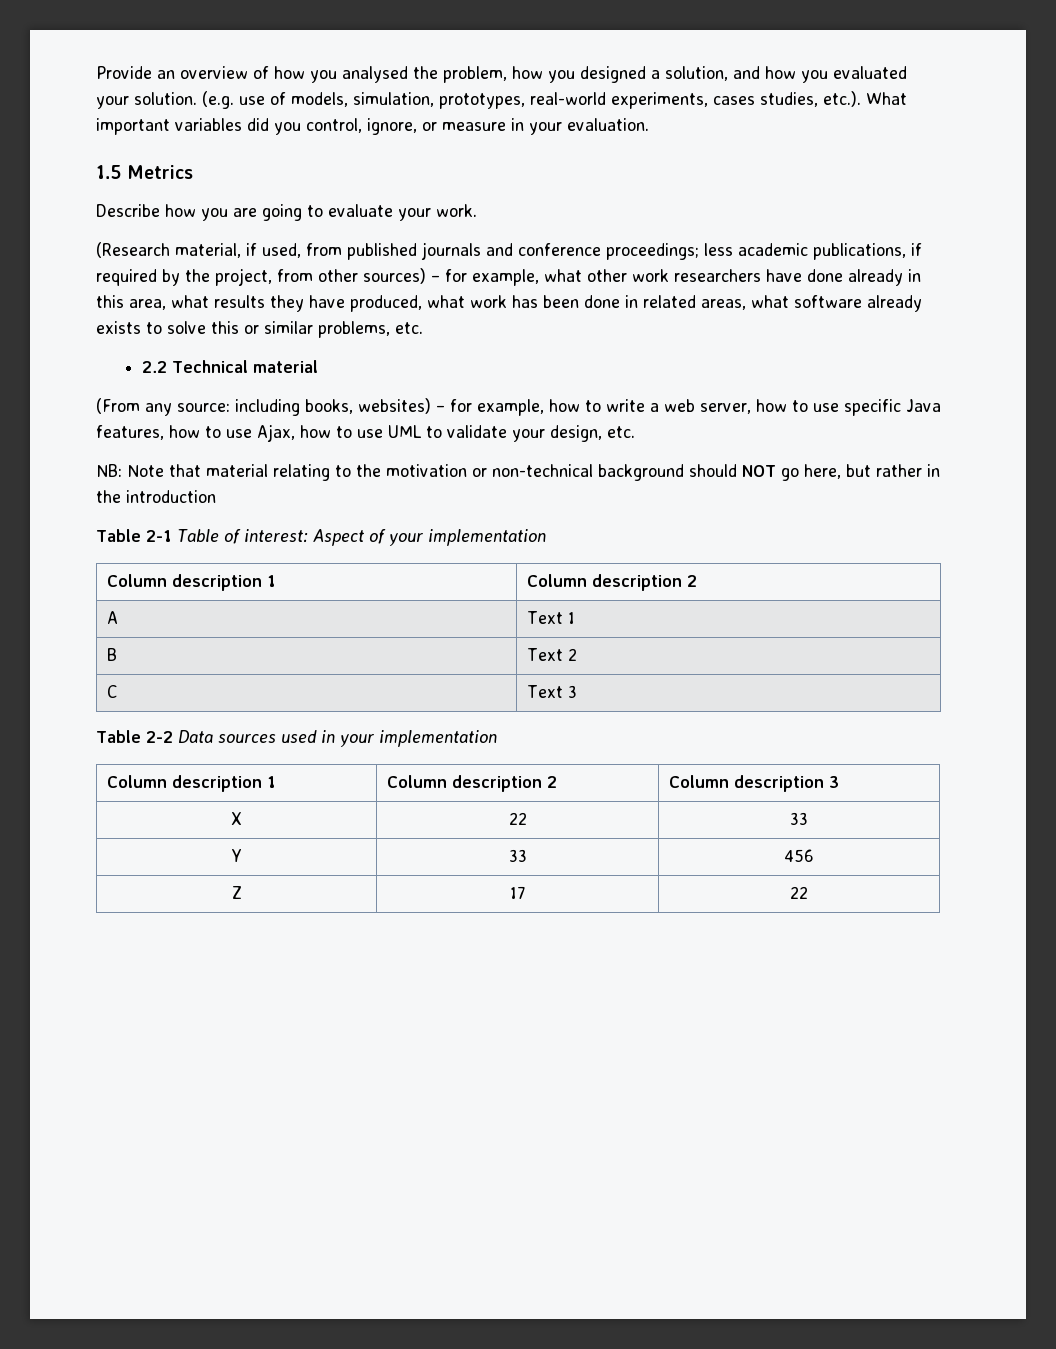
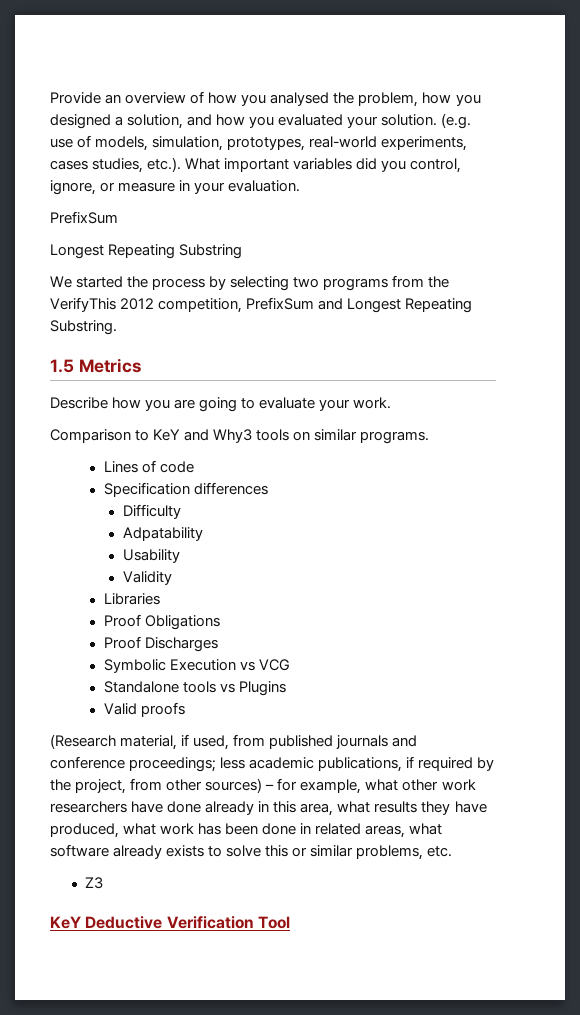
(649, 124) none -> [50,211,118,224] [50,244,243,259] [50,275,450,291] [50,297,473,313] [50,320,117,335] // PrefixSum // Longest Repeating Substring // We started the process by selecting two programs from the VerifyThis 2012 competition, PrefixSum and Longest Repeating Substring.
(477, 210) none -> [50,429,430,444] [103,460,194,473] [103,482,268,497] [122,504,181,519] [122,527,203,541] [122,549,180,563] [122,571,172,585] [103,593,160,605] [103,614,220,630] [103,636,218,652] [103,659,290,673] [103,681,286,696] [103,702,185,717] // Comparison to KeY and Why3 tools on similar programs. // Lines of code // Specification differences // Difficulty // Adpatability // Usability // Validity // Libraries // Proof Obligations // Proof Discharges // Symbolic Execution vs VCG // Standalone tools vs Plugins // Valid proofs
[142,360,319,373] [96,398,941,416] [96,424,635,442] [96,464,940,481] [96,490,216,503] [96,529,546,546] [107,574,277,591] [527,574,698,591] [107,611,119,624] [527,611,576,624] [107,648,118,661] [527,648,578,661] [107,685,118,698] [527,685,578,698] [96,730,497,747] [107,775,277,792] [387,775,558,792] [669,775,840,792] [231,812,242,825] [508,812,527,825] [790,812,808,825] [231,849,242,862] [508,849,527,862] [784,849,814,862] [231,886,242,899] [510,886,525,899] [790,886,808,899] 2.2 Technical material // (From any source: including books, websites) – for example, how to write a web server, how to use specific Java features, how to use Ajax, how to use UML to validate your design, etc. // NB: Note that material relating to the motivation or non-technical background should NOT go here, but rather in the introduction // Table 2-1 Table of interest: Aspect of your implementation // Column description 1 | Column description 2 // A | Text 1 // B | Text 2 // C | Text 3 // Table 2-2 Data sources used in your implementation // Column description 1 | Column description 2 | Column description 3 // X | 22 | 33 // Y | 33 | 456 // Z | 17 | 22 -> [85,877,104,889] [50,916,290,929] Z3 // KeY Deductive Verification Tool

